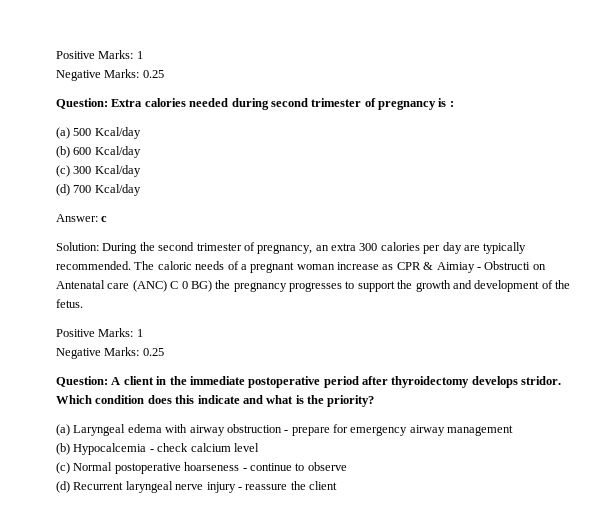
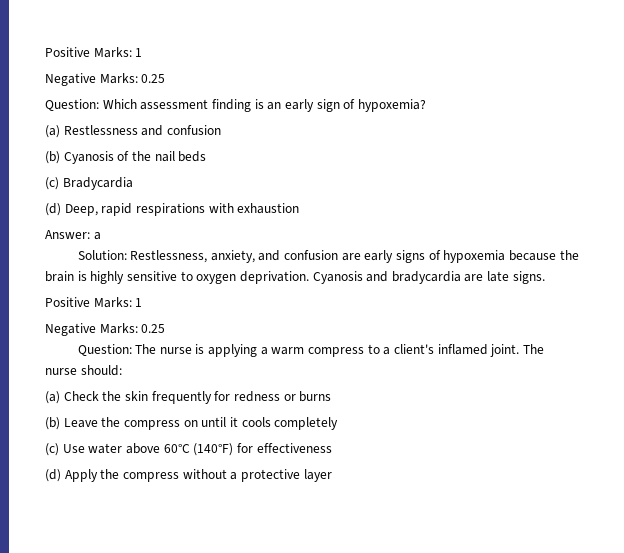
[56,50,143,59] [56,69,164,81] [56,98,454,110] [56,127,141,139] [56,146,141,158] [56,165,141,177] [56,184,141,196] Positive Marks: 1 // Negative Marks: 0.25 // Question: Extra calories needed during second trimester of pregnancy is : // (a) 500 Kcal/day // (b) 600 Kcal/day // (c) 300 Kcal/day // (d) 700 Kcal/day -> [45,47,143,58] [45,73,166,86] [45,99,426,112] [45,125,221,138] [45,151,207,164] [45,177,133,190] [45,203,300,216] Positive Marks: 1 // Negative Marks: 0.25 // Question: Which assessment finding is an early sign of hypoxemia? // (a) Restlessness and confusion // (b) Cyanosis of the nail beds // (c) Bradycardia // (d) Deep, rapid respirations with exhaustion
[101,216,108,222] c -> [93,232,101,240] a
[102,242,527,254] [56,261,546,273] [56,280,570,292] [56,299,83,308] [56,328,143,337] [56,347,164,359] [56,376,562,388] [56,395,375,407] [56,424,514,436] [56,443,259,455] [56,462,347,474] [56,481,337,493] During the second trimester of pregnancy, an extra 300 calories per day are typically recommended. The caloric needs of a pregnant woman increase as CPR & Aimiay - Obstructi on Antenatal care (ANC) C 0 BG) the pregnancy progresses to support the growth and development of the fetus. // Positive Marks: 1 // Negative Marks: 0.25 // Question: A client in the immediate postoperative period after thyroidectomy develops stridor. Which condition does this indicate and what is the priority? // (a) Laryngeal edema with airway obstruction - prepare for emergency airway management // (b) Hypocalcemia - check calcium level // (c) Normal postoperative hoarseness - continue to observe // (d) Recurrent laryngeal nerve injury - reassure the client -> [130,250,579,263] [45,271,545,284] [45,297,143,308] [45,323,166,336] [77,344,544,357] [45,365,122,376] [45,391,332,404] [45,417,339,430] [45,443,332,456] [45,469,332,482] Restlessness, anxiety, and confusion are early signs of hypoxemia because the brain is highly sensitive to oxygen deprivation. Cyanosis and bradycardia are late signs. // Positive Marks: 1 // Negative Marks: 0.25 // Question: The nurse is applying a warm compress to a client's inflamed joint. The nurse should: // (a) Check the skin frequently for redness or burns // (b) Leave the compress on until it cools completely // (c) Use water above 60°C (140°F) for effectiveness // (d) Apply the compress without a protective layer

